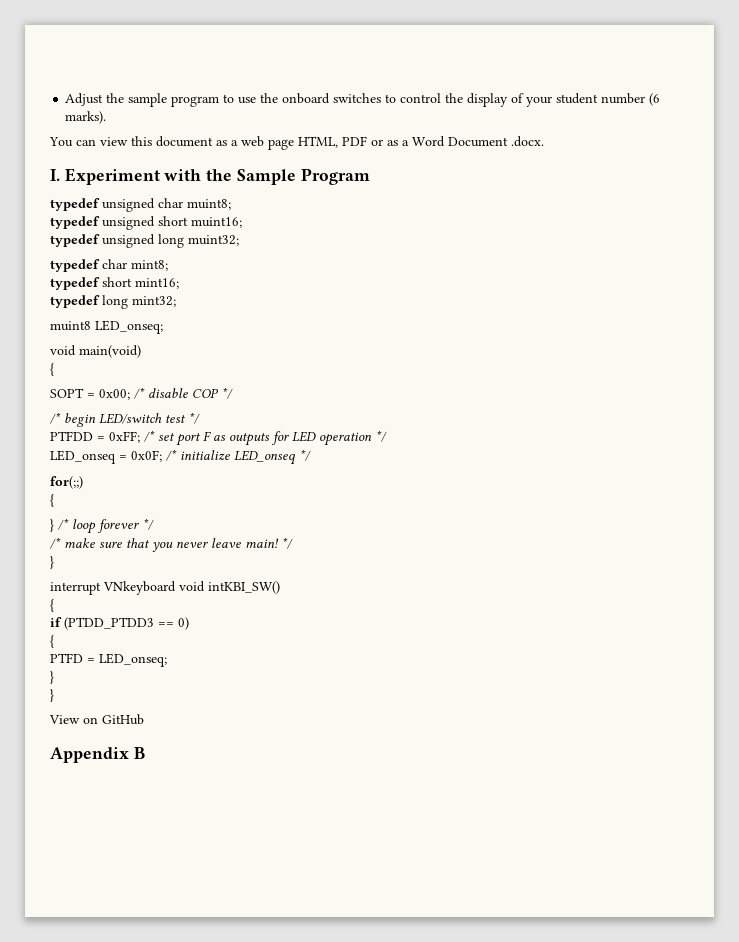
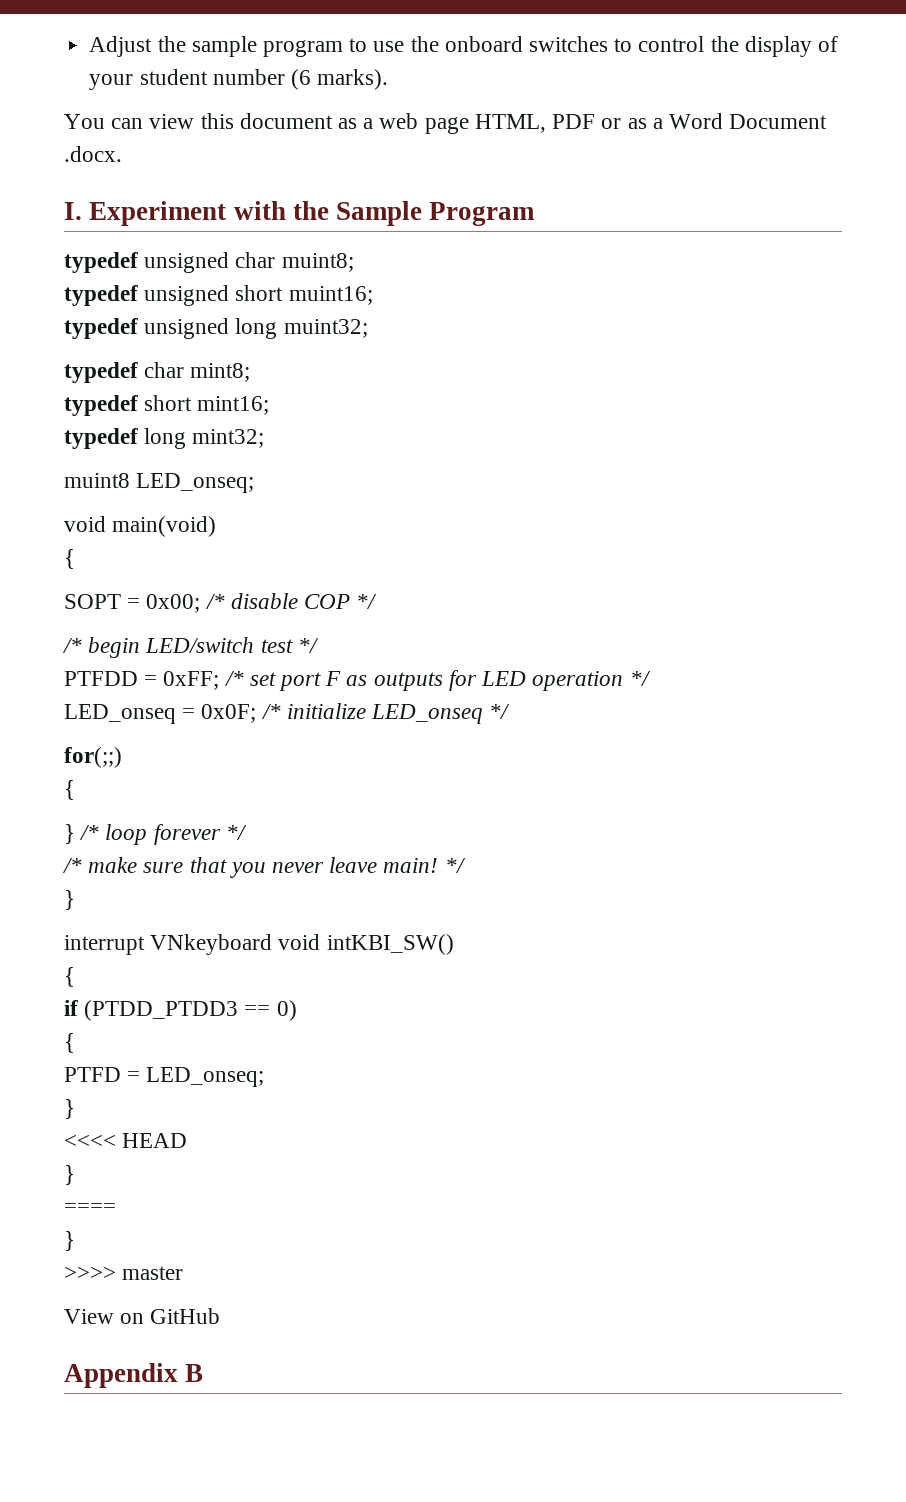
[50,689,54,702] // } -> [64,1133,188,1148] [64,1165,75,1185] [64,1203,116,1214] [64,1231,75,1251] [64,1266,184,1280] // <<<< HEAD // } // ==== // } // >>>> master

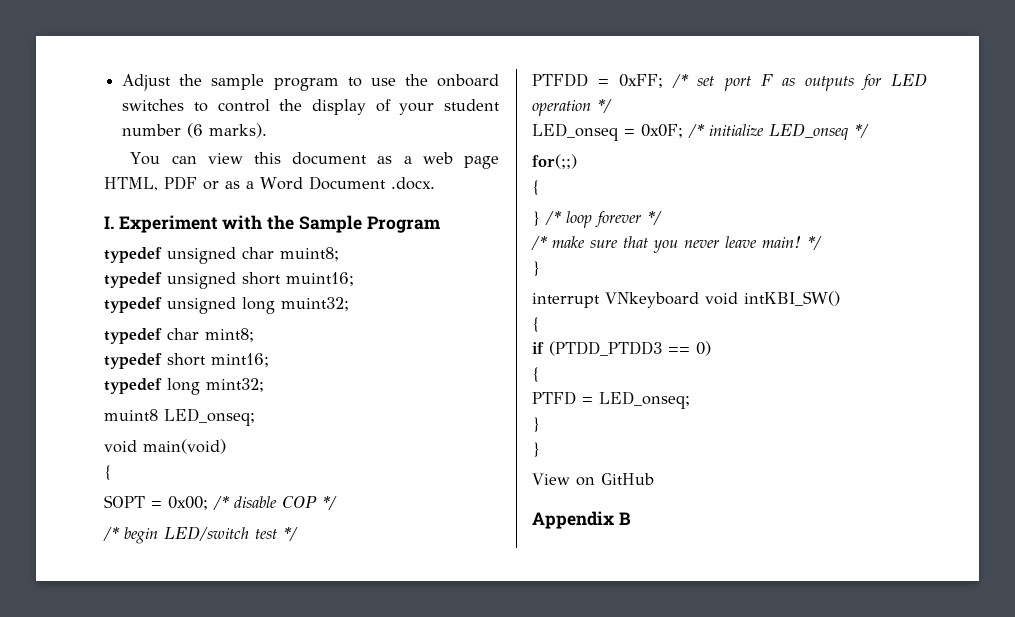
[64,1133,188,1148] [64,1165,75,1185] [64,1203,116,1214] [64,1231,75,1251] [64,1266,184,1280] // <<<< HEAD // } // ==== // } // >>>> master -> [532,442,540,457] // }

